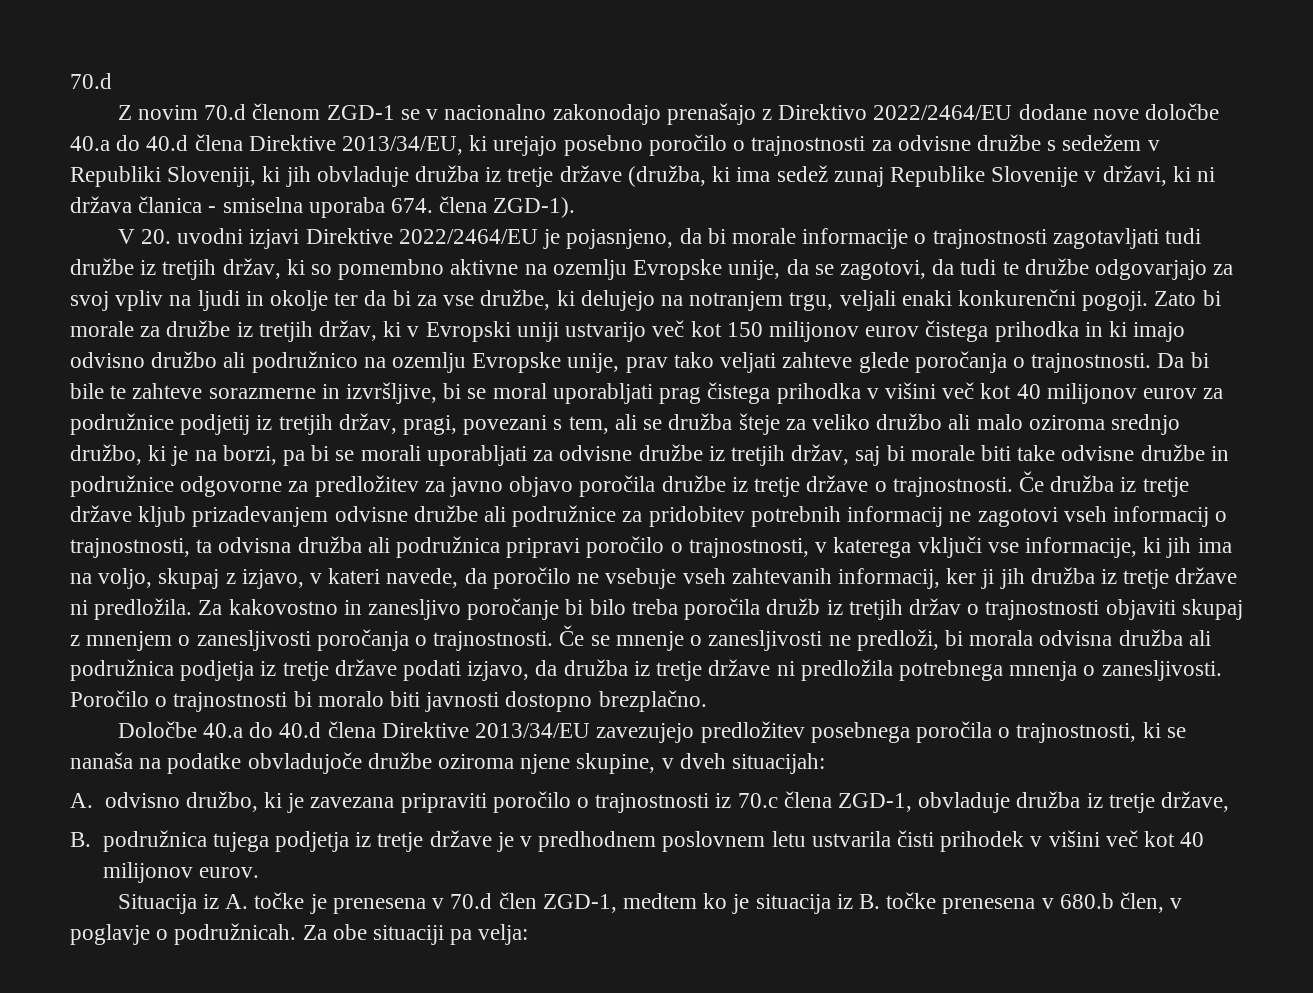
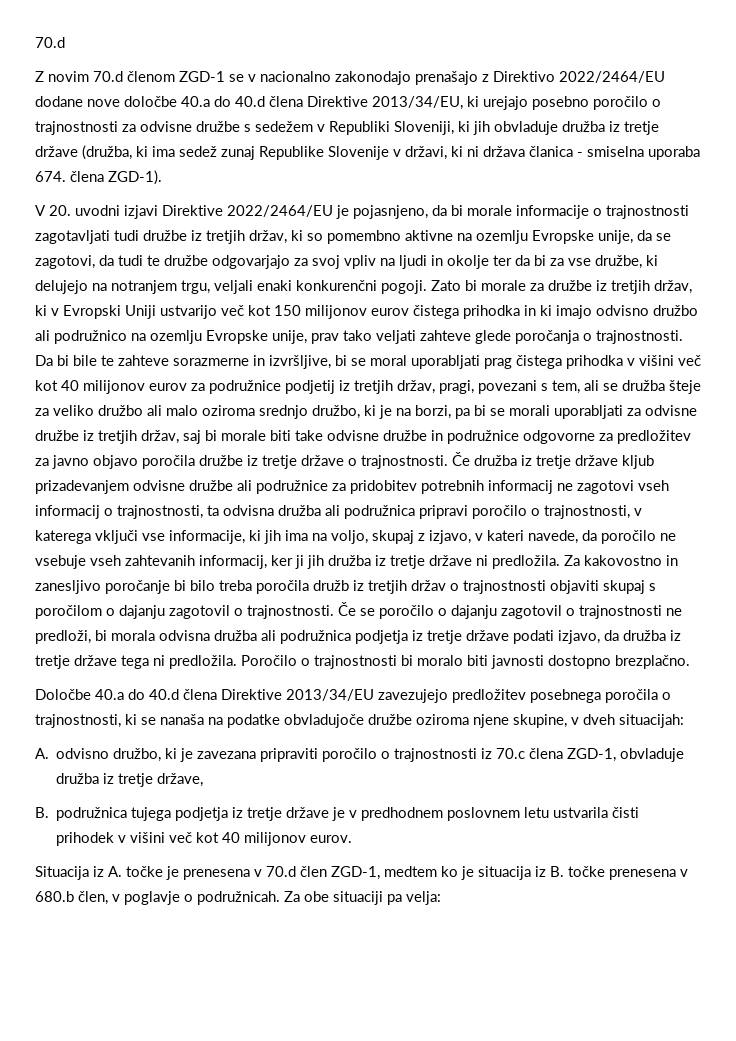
[516,322,559,342] uniji -> [125,305,156,319] Uniji
[70,625,823,651] z mnenjem o zanesljivosti poročanja o trajnostnosti. Če se mnenje o zanesljivosti -> [649,583,656,591] [35,602,662,619] s poročilom o dajanju zagotovil o trajnostnosti. Če se poročilo o dajanju zagotovil o trajnostnosti
[776,659,1222,681] ni predložila potrebnega mnenja o zanesljivosti. -> [121,655,237,669] tega ni predložila.

